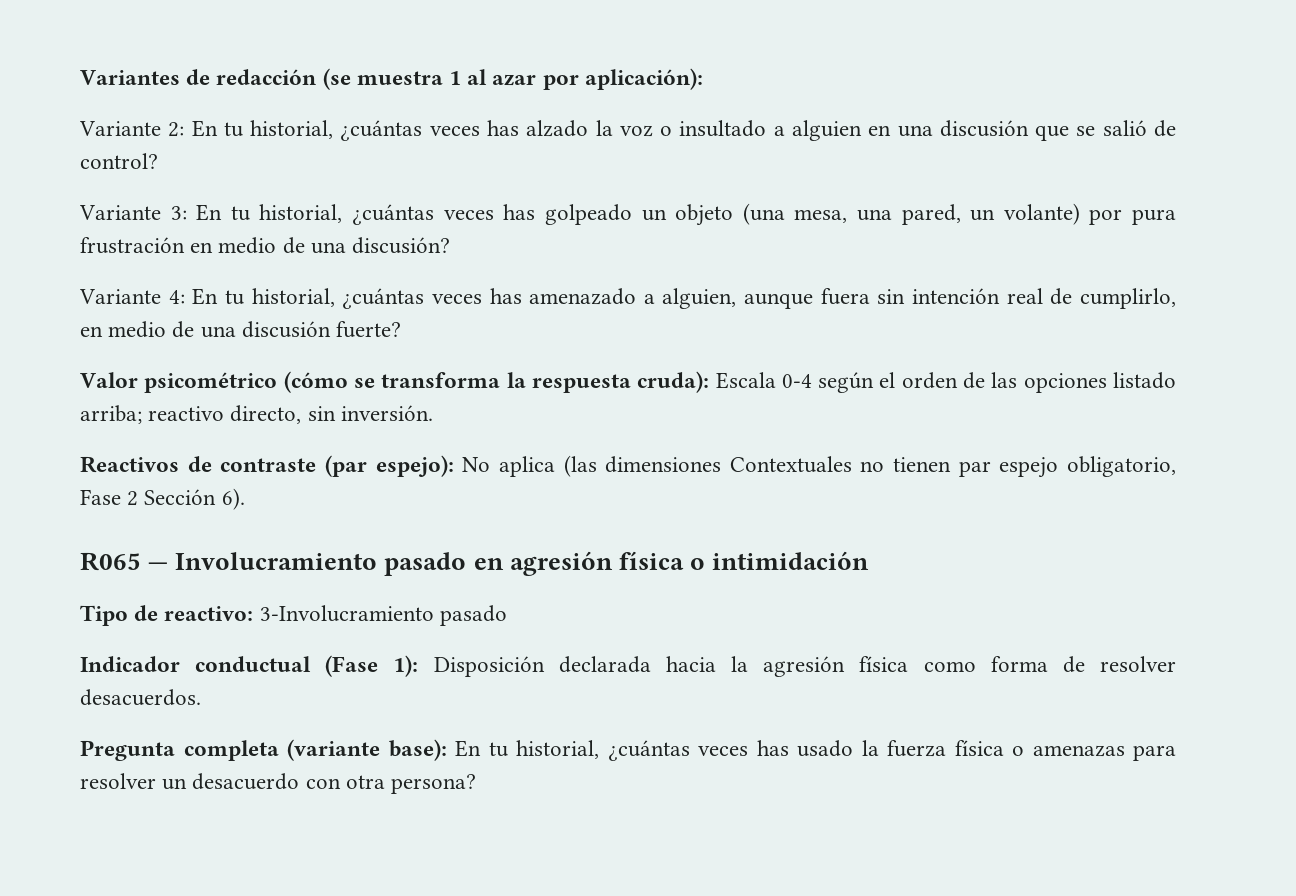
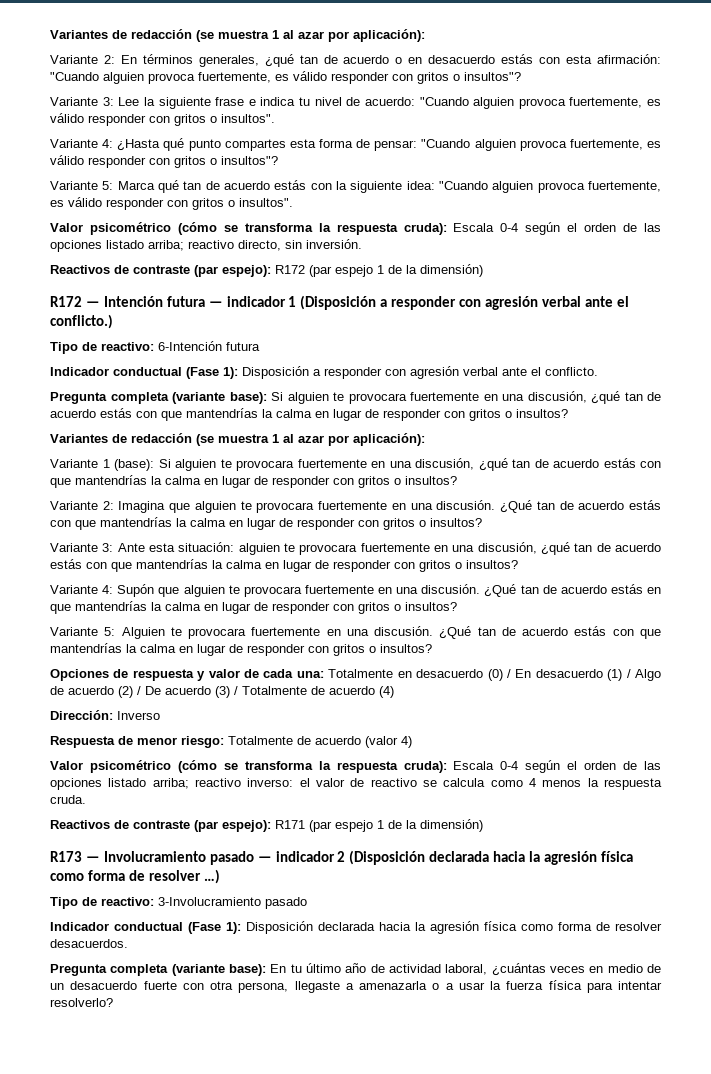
[223,120,1177,141] [80,153,158,169] [79,203,1176,226] [80,237,451,254] [79,288,1176,309] [80,321,402,338] tu historial, ¿cuántas veces has alzado la voz o insultado a alguien en una discusión que se salió de control? // Variante 3: En tu historial, ¿cuántas veces has golpeado un objeto (una mesa, una pared, un volante) por pura frustración en medio de una discusión? // Variante 4: En tu historial, ¿cuántas veces has amenazado a alguien, aunque fuera sin intención real de cumplirlo, en medio de una discusión fuerte? -> [142,54,661,67] [50,71,521,84] [50,97,661,109] [50,113,275,126] [50,138,662,151] [50,155,278,168] [50,180,661,193] [50,197,293,210] términos generales, ¿qué tan de acuerdo o en desacuerdo estás con esta afirmación: "Cuando alguien provoca fuertemente, es válido responder con gritos o insultos"? // Variante 3: Lee la siguiente frase e indica tu nivel de acuerdo: "Cuando alguien provoca fuertemente, es válido responder con gritos o insultos". // Variante 4: ¿Hasta qué punto compartes esta forma de pensar: "Cuando alguien provoca fuertemente, es válido responder con gritos o insultos"? // Variante 5: Marca qué tan de acuerdo estás con la siguiente idea: "Cuando alguien provoca fuertemente, es válido responder con gritos o insultos".
[462,455,1176,478] [80,488,245,510] [80,551,870,576] No aplica (las dimensiones Contextuales no tienen par espejo obligatorio, Fase 2 Sección 6). // R065 — Involucramiento pasado en agresión física o intimidación -> [275,264,483,277] [50,295,629,310] [50,314,113,329] [50,341,260,354] [50,366,598,379] [50,391,661,404] [50,408,568,421] [50,433,425,446] [50,458,661,471] [50,475,457,488] [50,500,662,513] [50,517,482,530] [50,542,662,555] [50,559,518,572] [50,584,661,597] [50,601,457,614] [50,626,661,639] [50,643,432,656] [50,669,662,681] [50,686,394,698] [50,710,160,720] [50,736,412,748] [50,760,662,773] [50,778,662,790] [50,795,86,804] [50,819,483,832] [50,850,633,865] [50,869,220,884] R172 (par espejo 1 de la dimensión) // R172 — Intención futura — indicador 1 (Disposición a responder con agresión verbal ante el conflicto.) // Tipo de reactivo: 6-Intención futura // Indicador conductual (Fase 1): Disposición a responder con agresión verbal ante el conflicto. // Pregunta completa (variante base): Si alguien te provocara fuertemente en una discusión, ¿qué tan de acuerdo estás con que mantendrías la calma en lugar de responder con gritos o insultos? // Variantes de redacción (se muestra 1 al azar por aplicación): // Variante 1 (base): Si alguien te provocara fuertemente en una discusión, ¿qué tan de acuerdo estás con que mantendrías la calma en lugar de responder con gritos o insultos? // Variante 2: Imagina que alguien te provocara fuertemente en una discusión. ¿Qué tan de acuerdo estás con que mantendrías la calma en lugar de responder con gritos o insultos? // Variante 3: Ante esta situación: alguien te provocara fuertemente en una discusión, ¿qué tan de acuerdo estás con que mantendrías la calma en lugar de responder con gritos o insultos? // Variante 4: Supón que alguien te provocara fuertemente en una discusión. ¿Qué tan de acuerdo estás en que mantendrías la calma en lugar de responder con gritos o insultos? // Variante 5: Alguien te provocara fuertemente en una discusión. ¿Qué tan de acuerdo estás con que mantendrías la calma en lugar de responder con gritos o insultos? // Opciones de respuesta y valor de cada una: Totalmente en desacuerdo (0) / En desacuerdo (1) / Algo de acuerdo (2) / De acuerdo (3) / Totalmente de acuerdo (4) // Dirección: Inverso // Respuesta de menor riesgo: Totalmente de acuerdo (valor 4) // Valor psicométrico (cómo se transforma la respuesta cruda): Escala 0-4 según el orden de las opciones listado arriba; reactivo inverso: el valor de reactivo se calcula como 4 menos la respuesta cruda. // Reactivos de contraste (par espejo): R171 (par espejo 1 de la dimensión) // R173 — Involucramiento pasado — indicador 2 (Disposición declarada hacia la agresión física como forma de resolver …)
[516,740,1176,761] [80,773,477,794] historial, ¿cuántas veces has usado la fuerza física o amenazas para resolver un desacuerdo con otra persona? -> [306,963,662,976] [50,980,662,993] [50,998,113,1007] último año de actividad laboral, ¿cuántas veces en medio de un desacuerdo fuerte con otra persona, llegaste a amenazarla o a usar la fuerza física para intentar resolverlo?

